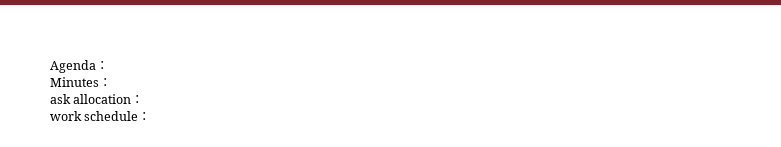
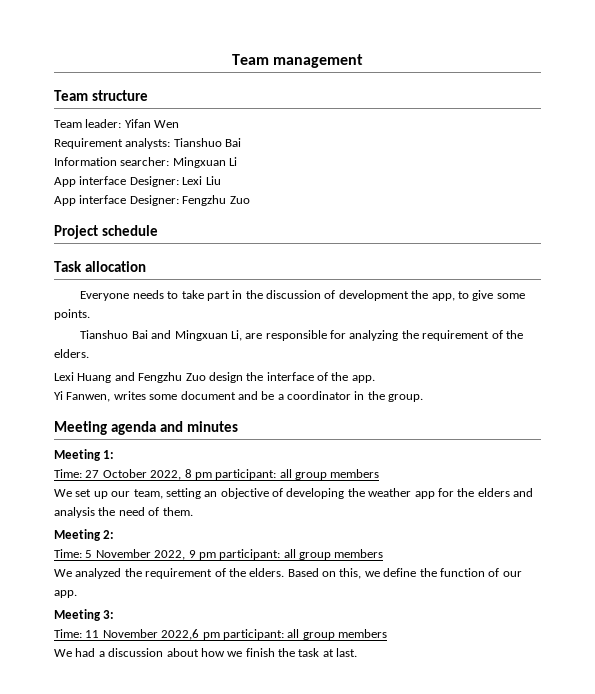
[50,60,109,73] [50,77,112,87] [50,94,145,104] [50,111,152,121] Agenda： // Minutes： // ask allocation： // work schedule： -> [231,54,364,68] [54,90,148,101] [54,119,180,128] [54,138,242,149] [54,157,238,168] [54,176,221,187] [54,195,250,206] [54,225,158,239] [54,261,146,272] [80,290,525,301] [54,309,90,320] [80,330,523,341] [54,349,89,358] [54,372,375,383] [54,391,424,402] [54,421,238,435] [54,449,115,461] [54,469,380,480] [54,488,533,499] [54,507,193,518] [54,529,115,541] [54,549,384,560] [54,568,522,579] [54,590,77,598] [54,609,115,621] [54,629,387,640] [54,648,358,657] Team management // Team structure // Team leader: Yifan Wen // Requirement analysts: Tianshuo Bai // Information searcher: Mingxuan Li // App interface Designer: Lexi Liu // App interface Designer: Fengzhu Zuo // Project schedule // Task allocation // Everyone needs to take part in the discussion of development the app, to give some points. // Tianshuo Bai and Mingxuan Li, are responsible for analyzing the requirement of the elders. // Lexi Huang and Fengzhu Zuo design the interface of the app. // Yi Fanwen, writes some document and be a coordinator in the group. // Meeting agenda and minutes // Meeting 1: // Time: 27 October 2022, 8 pm participant: all group members // We set up our team, setting an objective of developing the weather app for the elders and analysis the need of them. // Meeting 2: // Time: 5 November 2022, 9 pm participant: all group members // We analyzed the requirement of the elders. Based on this, we define the function of our app. // Meeting 3: // Time: 11 November 2022,6 pm participant: all group members // We had a discussion about how we finish the task at last.

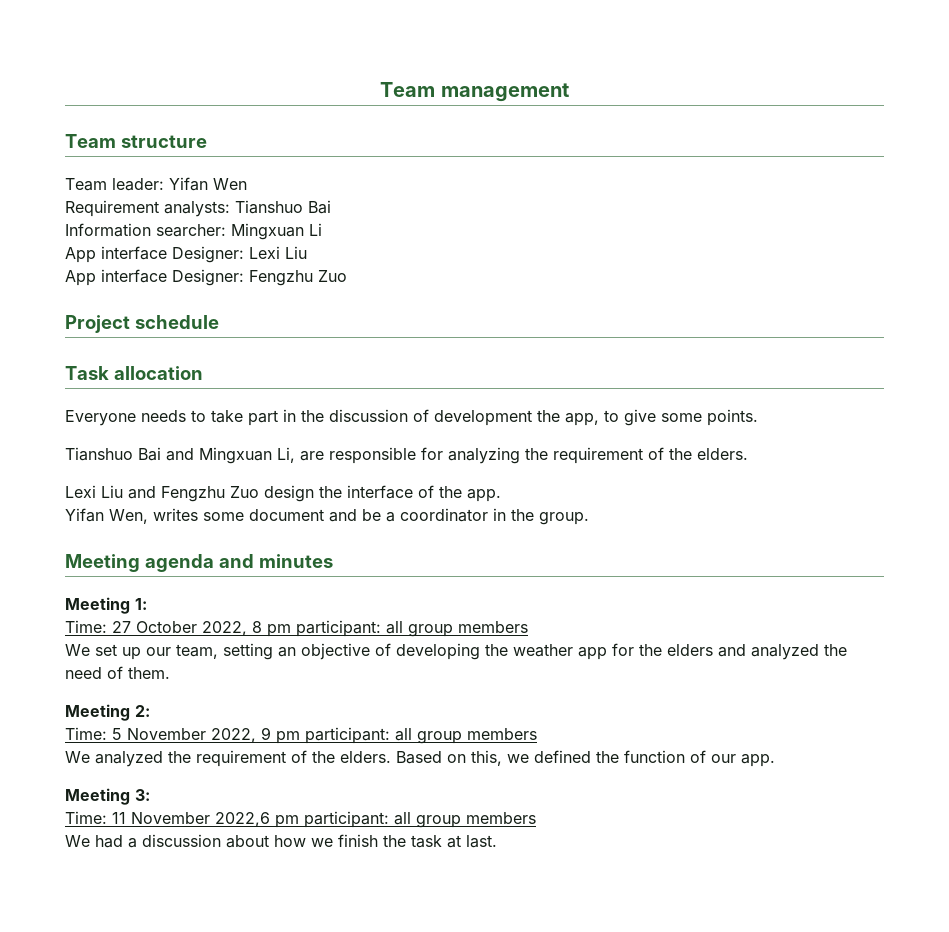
[77,373,112,383] Huang -> [101,485,123,498] Liu
[54,391,111,402] Yi Fanwen, -> [65,508,148,524] Yifan Wen,
[54,507,95,518] analysis -> [751,644,819,660] analyzed
[383,568,417,577] define -> [534,750,591,763] defined

